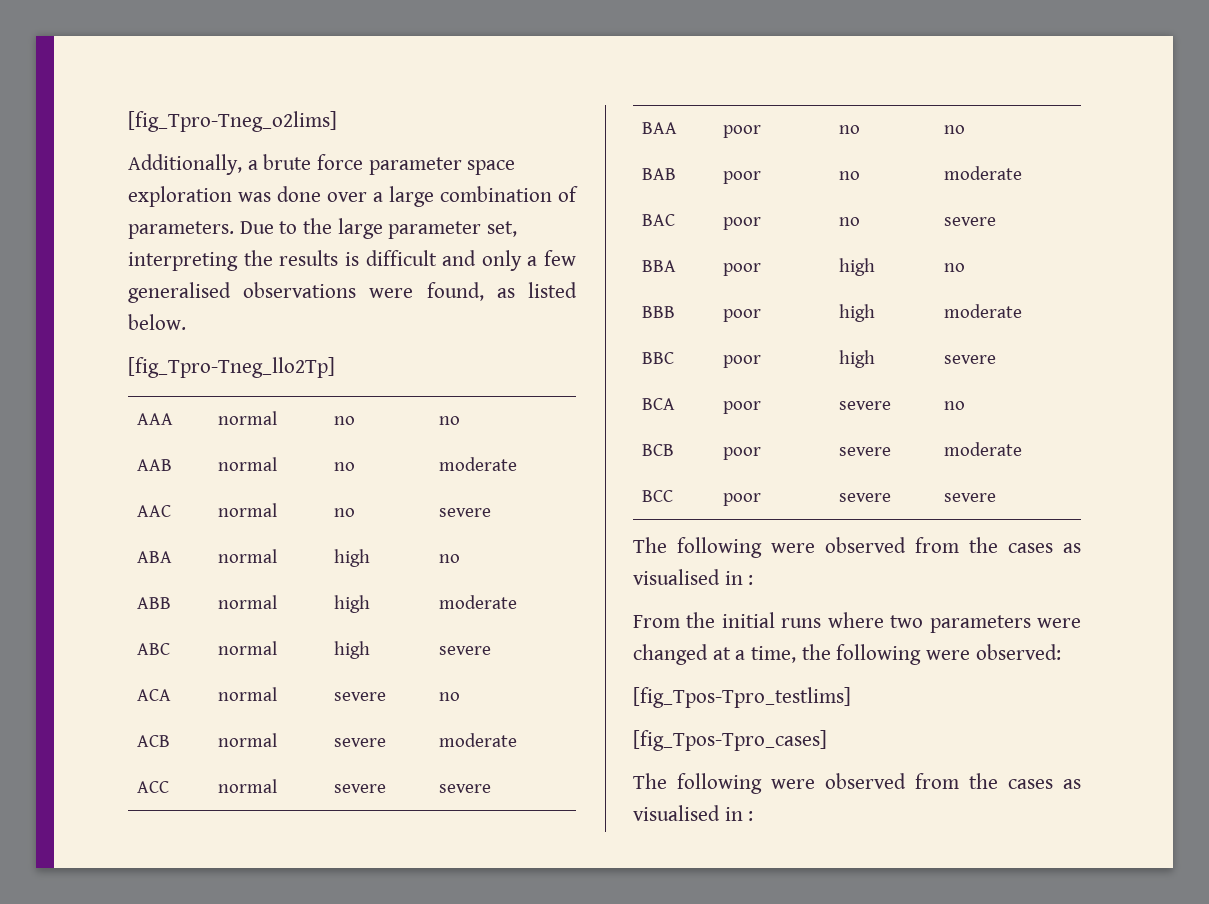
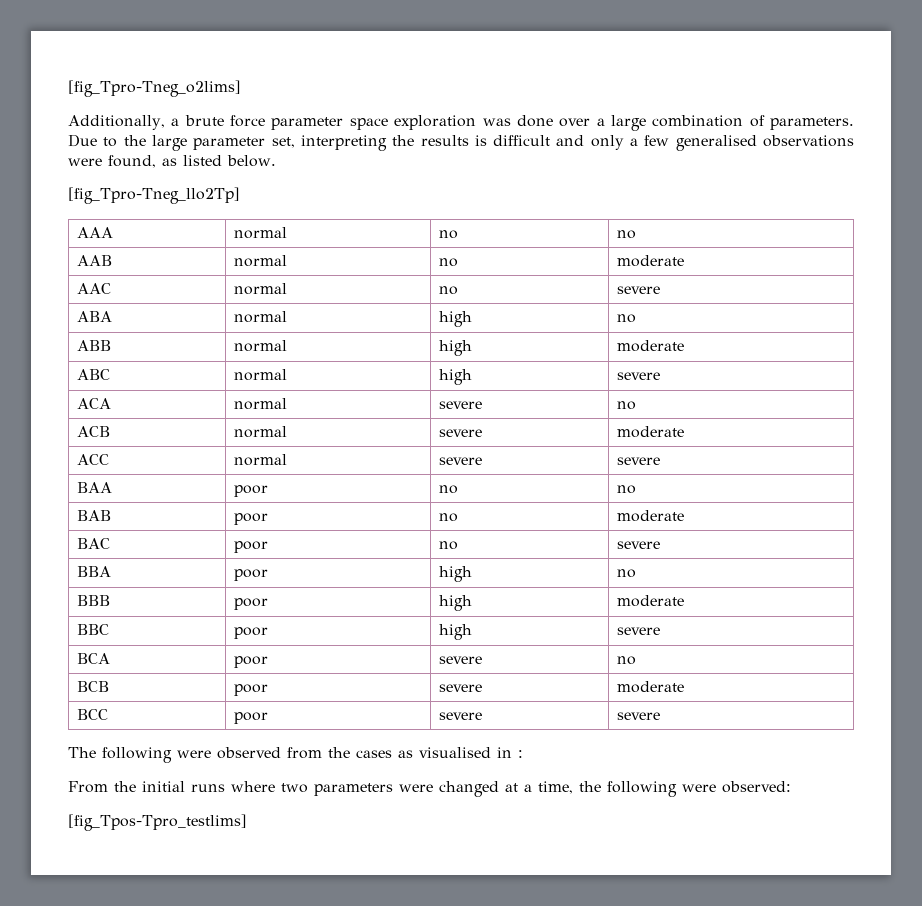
[633,730,827,751] [633,773,1081,794] [633,805,754,821] // [fig_Tpos-Tpro_cases] // The following were observed from the cases as visualised in : -> (247, 822) none

